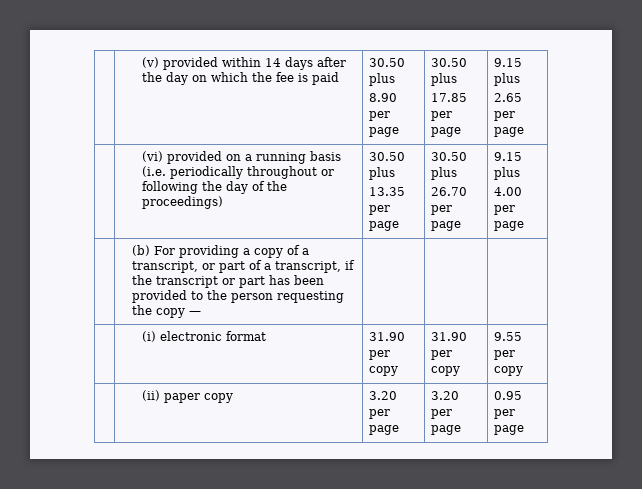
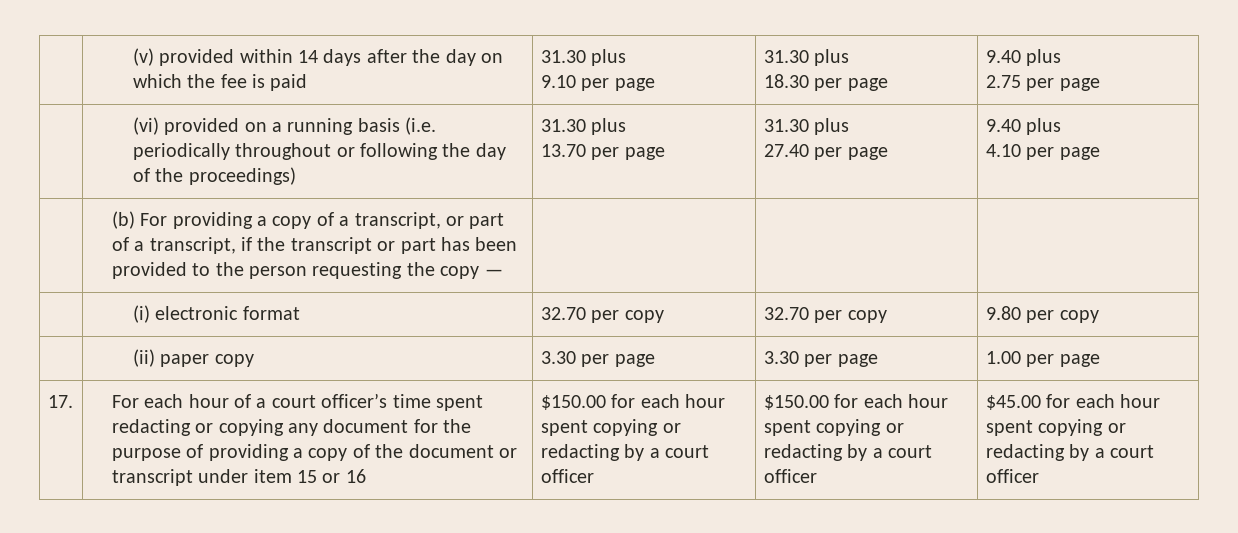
[368,58,405,67] [368,73,395,86] [368,93,397,102] [368,111,390,121] [368,127,399,137] [430,58,467,67] [430,73,457,86] [430,93,467,102] [430,111,452,121] [430,127,461,137] [493,58,522,67] [493,73,520,86] [493,93,522,102] 30.50 plus // 8.90 per page | 30.50 plus // 17.85 per page | 9.15 plus // 2.65 -> [540,49,627,66] [540,75,655,91] [763,49,850,66] [763,74,888,91] [985,49,1062,66] [985,75,1021,88] 31.30 plus // 9.10 per page | 31.30 plus // 18.30 per page | 9.40 plus // 2.75
[368,152,405,161] [368,167,395,180] [368,187,405,196] [368,205,390,215] [368,221,399,231] [430,152,467,161] [430,167,457,180] [430,187,467,196] [430,205,452,215] [430,221,461,231] [493,152,522,161] [493,167,520,180] [493,187,522,196] 30.50 plus // 13.35 per page | 30.50 plus // 26.70 per page | 9.15 plus // 4.00 -> [540,118,627,135] [540,144,665,160] [763,118,850,135] [763,144,888,160] [985,118,1062,135] [985,144,1021,157] 31.30 plus // 13.70 per page | 31.30 plus // 27.40 per page | 9.40 plus // 4.10
[368,332,405,341] [368,350,390,360] [368,366,398,376] [430,332,467,341] [430,350,452,360] [430,366,460,376] [493,332,522,341] 31.90 per copy | 31.90 per copy | 9.55 -> [540,307,664,323] [763,307,887,323] [985,306,1021,320] 32.70 per copy | 32.70 per copy | 9.80
[368,391,397,400] [368,409,390,419] [368,425,399,435] [430,391,459,400] [430,409,452,419] [430,425,461,435] [493,391,522,400] [493,409,515,419] [493,425,524,435] 3.20 per page | 3.20 per page | 0.95 per page -> [540,351,655,367] [763,351,878,367] [985,351,1100,367] [47,395,73,408] [111,393,484,411] [111,419,472,436] [111,444,518,461] [111,469,366,486] [540,394,726,410] [540,419,681,436] [540,444,710,461] [540,469,594,483] [763,394,949,410] [763,419,904,436] [763,444,933,461] [763,469,817,483] [985,394,1161,410] [985,419,1126,436] [985,444,1155,461] [985,469,1039,483] 3.30 per page | 3.30 per page | 1.00 per page // 17. | For each hour of a court officer’s time spent redacting or copying any document for the purpose of providing a copy of the document or transcript under item 15 or 16 | $150.00 for each hour spent copying or redacting by a court officer | $150.00 for each hour spent copying or redacting by a court officer | $45.00 for each hour spent copying or redacting by a court officer

